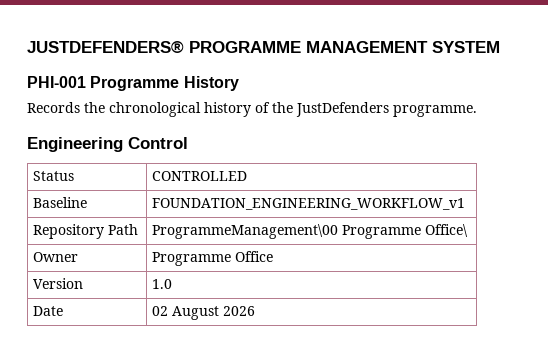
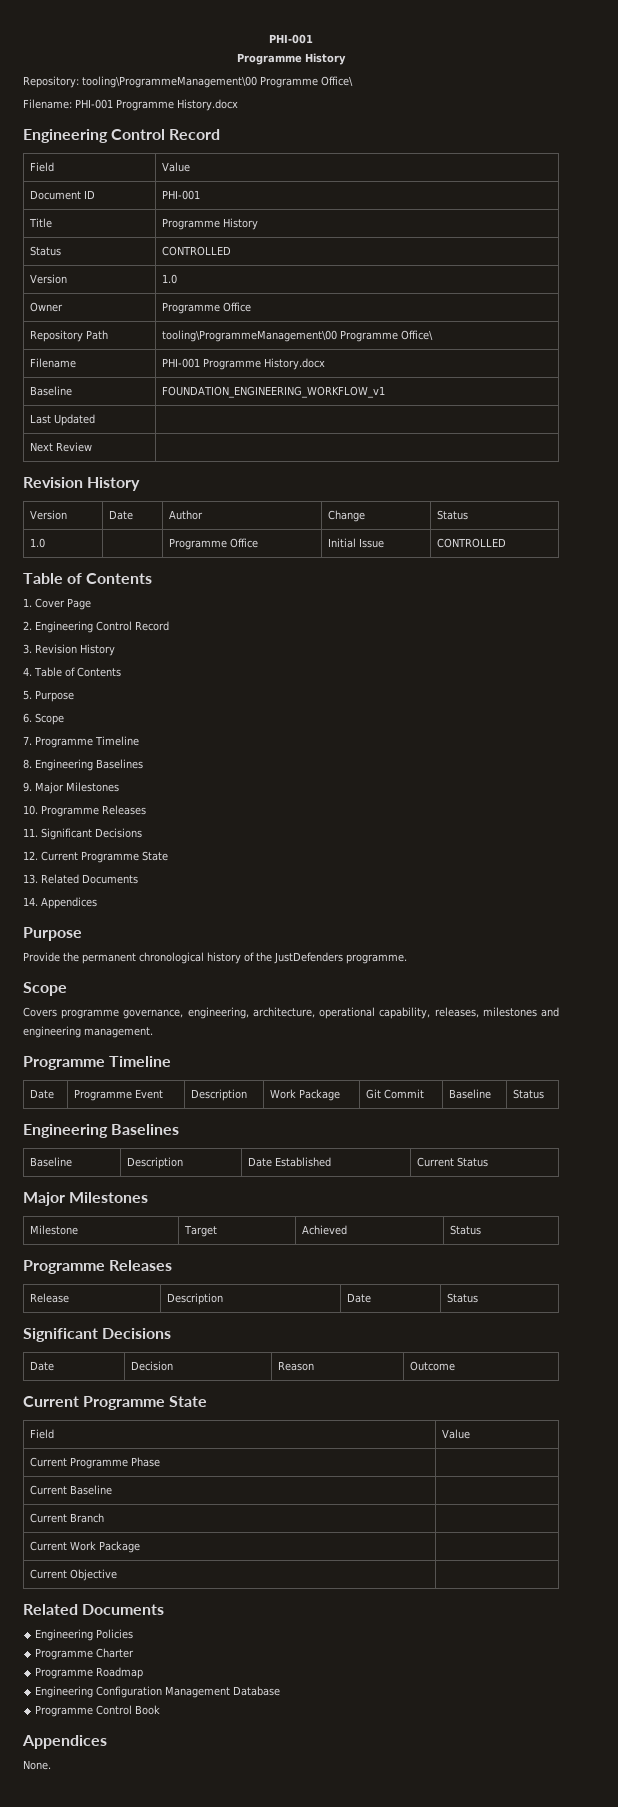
[27,41,500,53] [27,76,239,91] [27,102,105,113] JUSTDEFENDERS® PROGRAMME MANAGEMENT SYSTEM // PHI-001 Programme History // Records the -> [269,34,313,44] [237,53,346,65] [23,76,353,88] [23,99,238,111] [23,129,221,143] [30,162,55,172] [162,162,191,172] [30,190,96,200] [162,190,201,200] [29,218,53,228] [162,218,259,230] [30,246,62,256] [162,246,232,256] [30,274,68,284] [162,274,178,284] [30,302,64,312] [162,302,252,314] [30,330,109,342] [162,330,434,342] [30,358,77,368] [162,358,326,370] [30,386,73,396] [162,386,386,398] [30,414,96,426] [30,442,93,452] [23,477,141,491] [30,510,68,520] [109,510,134,520] [169,510,204,520] [328,510,366,522] [437,510,469,520] [30,538,46,548] [169,538,259,550] [328,538,385,548] [437,538,507,548] [23,573,153,584] [23,598,91,610] [23,621,169,633] [23,644,115,656] [23,667,121,677] [23,690,74,702] [23,713,64,725] [23,736,139,748] [23,759,143,771] [23,782,119,794] [23,805,146,817] [23,828,142,840] [23,851,168,863] [23,874,138,884] [23,897,97,909] [23,927,82,941] [23,952,136,964] PHI-001 // Programme History // Repository: tooling\ProgrammeManagement\00 Programme Office\ // Filename: PHI-001 Programme History.docx // Engineering Control Record // Field | Value // Document ID | PHI-001 // Title | Programme History // Status | CONTROLLED // Version | 1.0 // Owner | Programme Office // Repository Path | tooling\ProgrammeManagement\00 Programme Office\ // Filename | PHI-001 Programme History.docx // Baseline | FOUNDATION_ENGINEERING_WORKFLOW_v1 // Last Updated | // Next Review | // Revision History // Version | Date | Author | Change | Status // 1.0 | | Programme Office | Initial Issue | CONTROLLED // Table of Contents // 1. Cover Page // 2. Engineering Control Record // 3. Revision History // 4. Table of Contents // 5. Purpose // 6. Scope // 7. Programme Timeline // 8. Engineering Baselines // 9. Major Milestones // 10. Programme Releases // 11. Significant Decisions // 12. Current Programme State // 13. Related Documents // 14. Appendices // Purpose // Provide the permanent
[27,137,188,152] [33,171,75,181] [152,171,248,181] [33,197,88,208] [152,198,466,210] [33,224,139,239] [152,224,469,239] [33,252,79,262] [152,251,274,266] [33,278,84,289] [152,279,173,289] [33,306,64,316] [152,306,256,320] Engineering Control // Status | CONTROLLED // Baseline | FOUNDATION_ENGINEERING_WORKFLOW_v1 // Repository Path | ProgrammeManagement\00 Programme Office\ // Owner | Programme Office // Version | 1.0 // Date | 02 August 2026 -> [23,982,67,996] [23,1007,559,1019] [23,1026,153,1038] [23,1056,172,1070] [30,1089,55,1099] [74,1089,164,1101] [191,1089,248,1101] [270,1089,341,1101] [366,1089,425,1099] [449,1089,492,1099] [513,1089,545,1099] [23,1124,180,1138] [30,1157,73,1167] [127,1157,184,1169] [248,1157,332,1167] [417,1157,489,1167] [23,1192,149,1206] [30,1225,79,1235] [184,1225,218,1237] [302,1225,348,1235] [450,1225,482,1235] [23,1260,173,1274] [30,1293,70,1303] [167,1293,224,1305] [347,1293,372,1303] [447,1293,479,1303] [23,1328,172,1342] [30,1361,55,1371] [131,1361,174,1371] [278,1361,315,1371] [410,1361,456,1371] [23,1396,208,1410] [30,1429,55,1439] [442,1429,471,1439] [30,1457,161,1469] [30,1485,113,1495] [30,1513,105,1523] [30,1541,141,1553] [30,1569,118,1581] [23,1604,165,1615] [35,1629,134,1641] [35,1648,135,1660] [35,1667,144,1679] [35,1686,281,1698] [35,1705,161,1717] [22,1735,107,1749] [23,1760,51,1770] Scope // Covers programme governance, engineering, architecture, operational capability, releases, milestones and engineering management. // Programme Timeline // Date | Programme Event | Description | Work Package | Git Commit | Baseline | Status // Engineering Baselines // Baseline | Description | Date Established | Current Status // Major Milestones // Milestone | Target | Achieved | Status // Programme Releases // Release | Description | Date | Status // Significant Decisions // Date | Decision | Reason | Outcome // Current Programme State // Field | Value // Current Programme Phase | // Current Baseline | // Current Branch | // Current Work Package | // Current Objective | // Related Documents // Engineering Policies // Programme Charter // Programme Roadmap // Engineering Configuration Management Database // Programme Control Book // Appendices // None.

